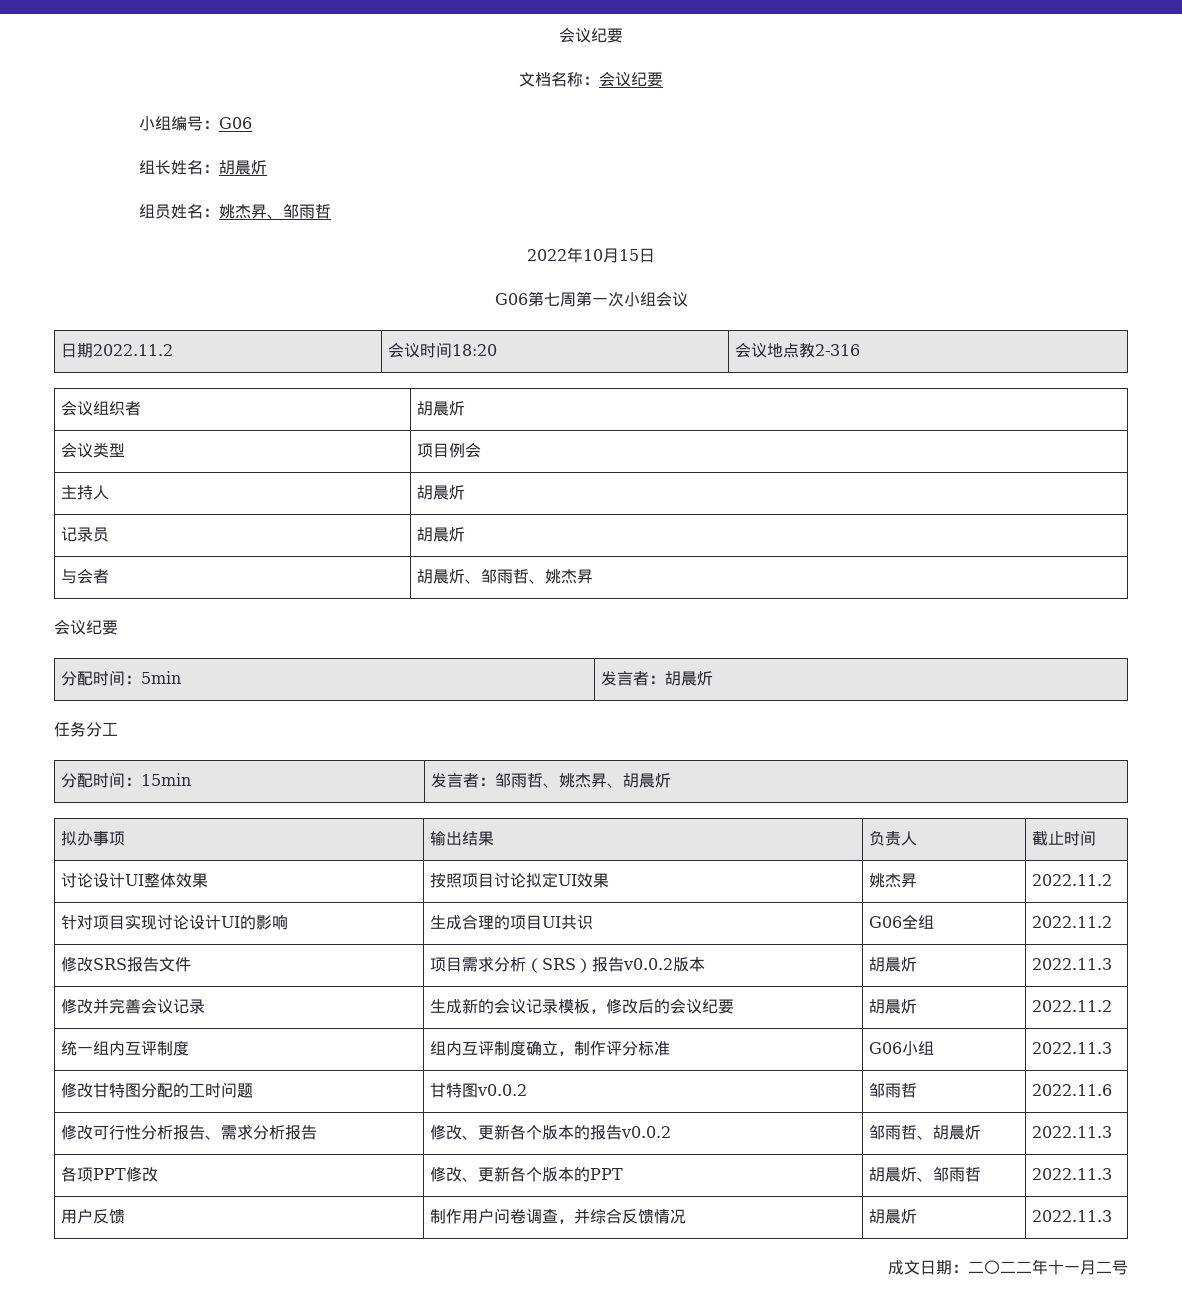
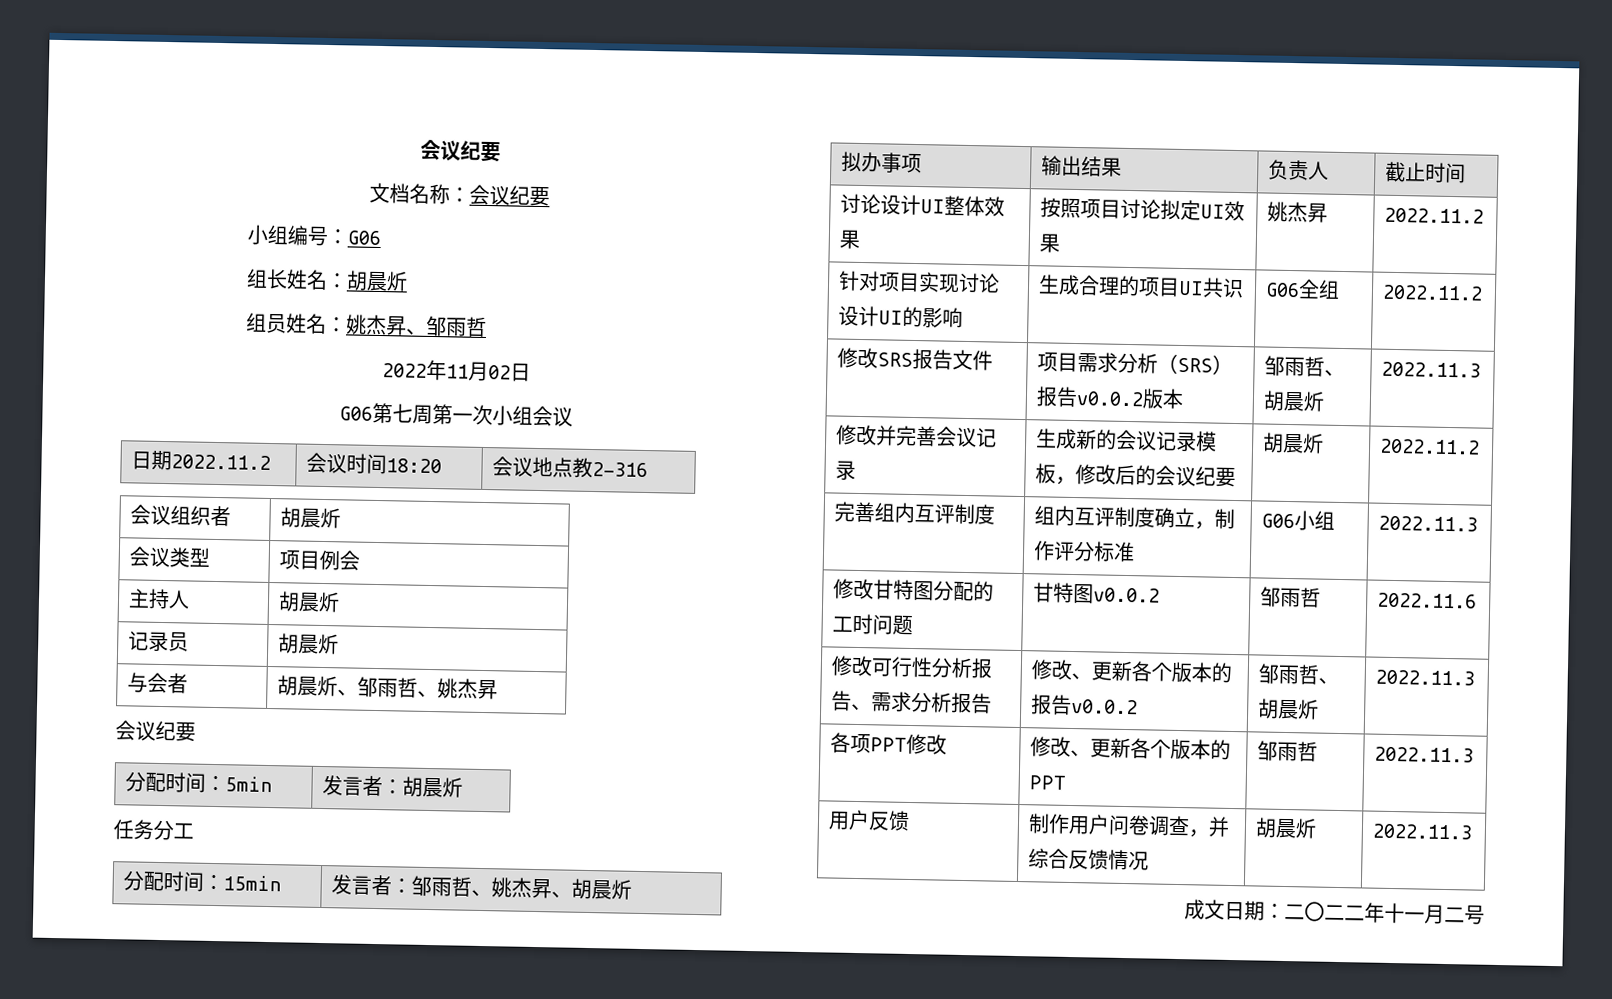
[583,248,639,263] 10月15 -> [446,361,511,382] 11月02
(705, 964) none -> [1263,355,1345,377] 邹雨哲、
[60,1041,93,1056] 统一 -> [833,501,875,523] 完善
[868,1167,933,1182] 胡晨炘、 -> (1066, 782) none

